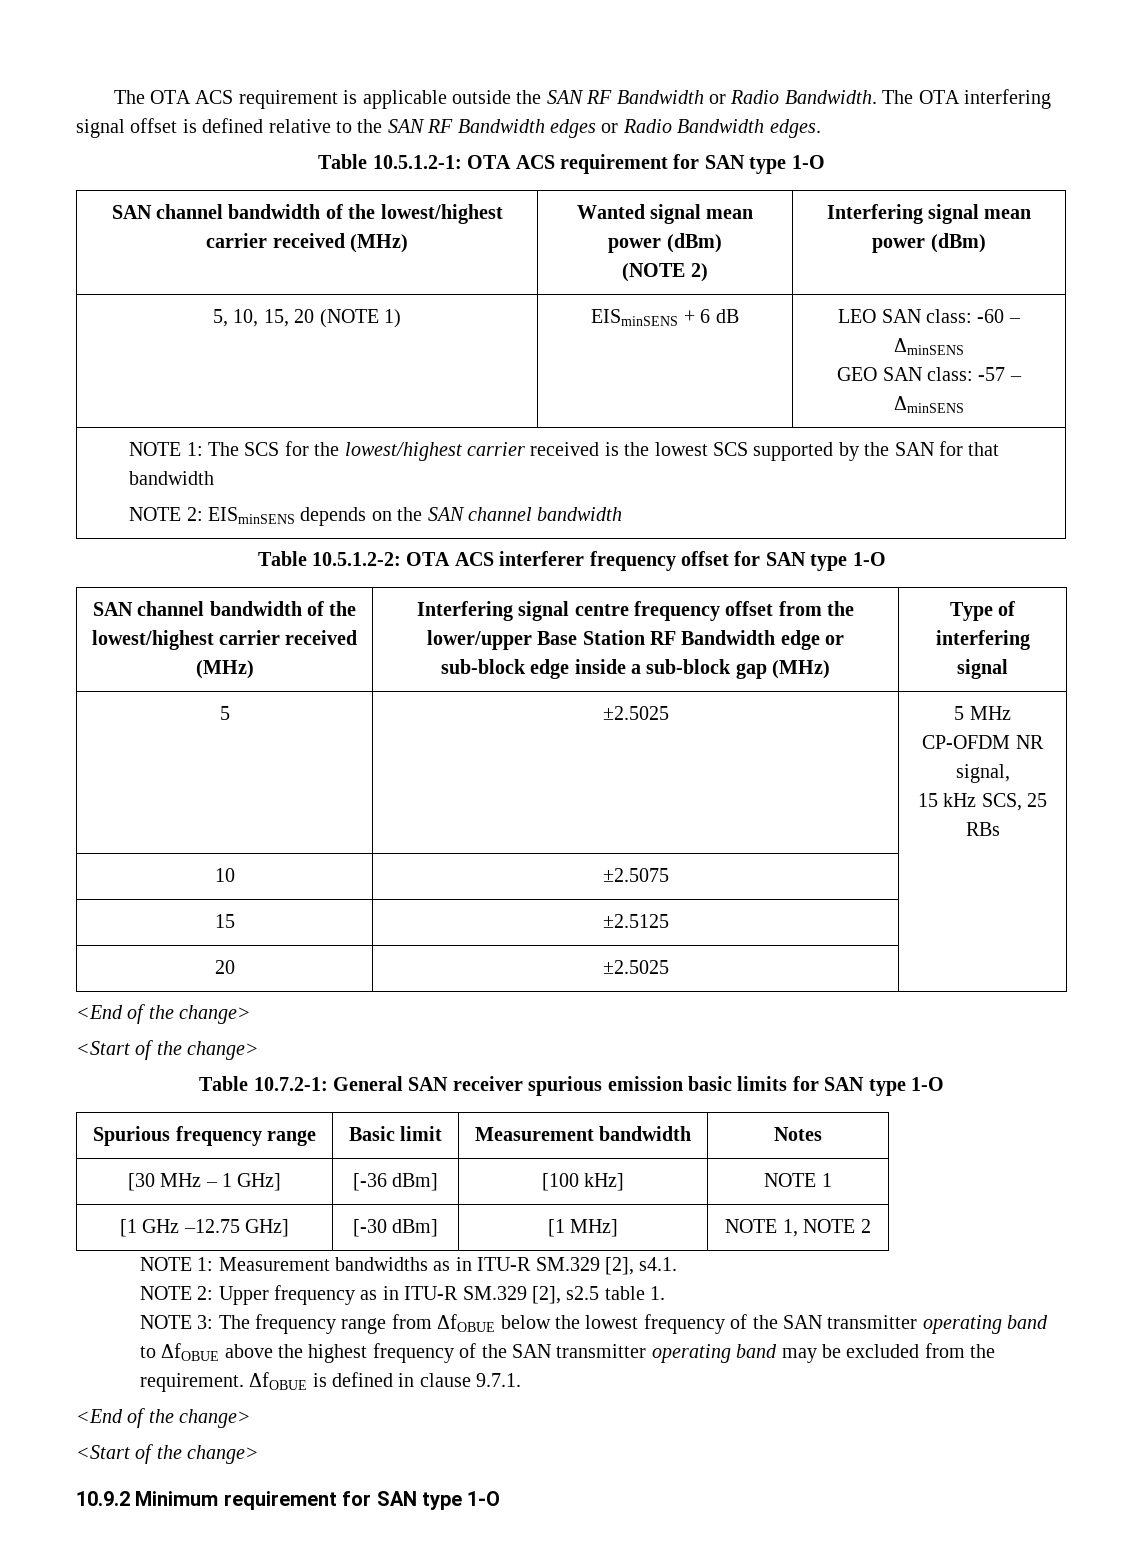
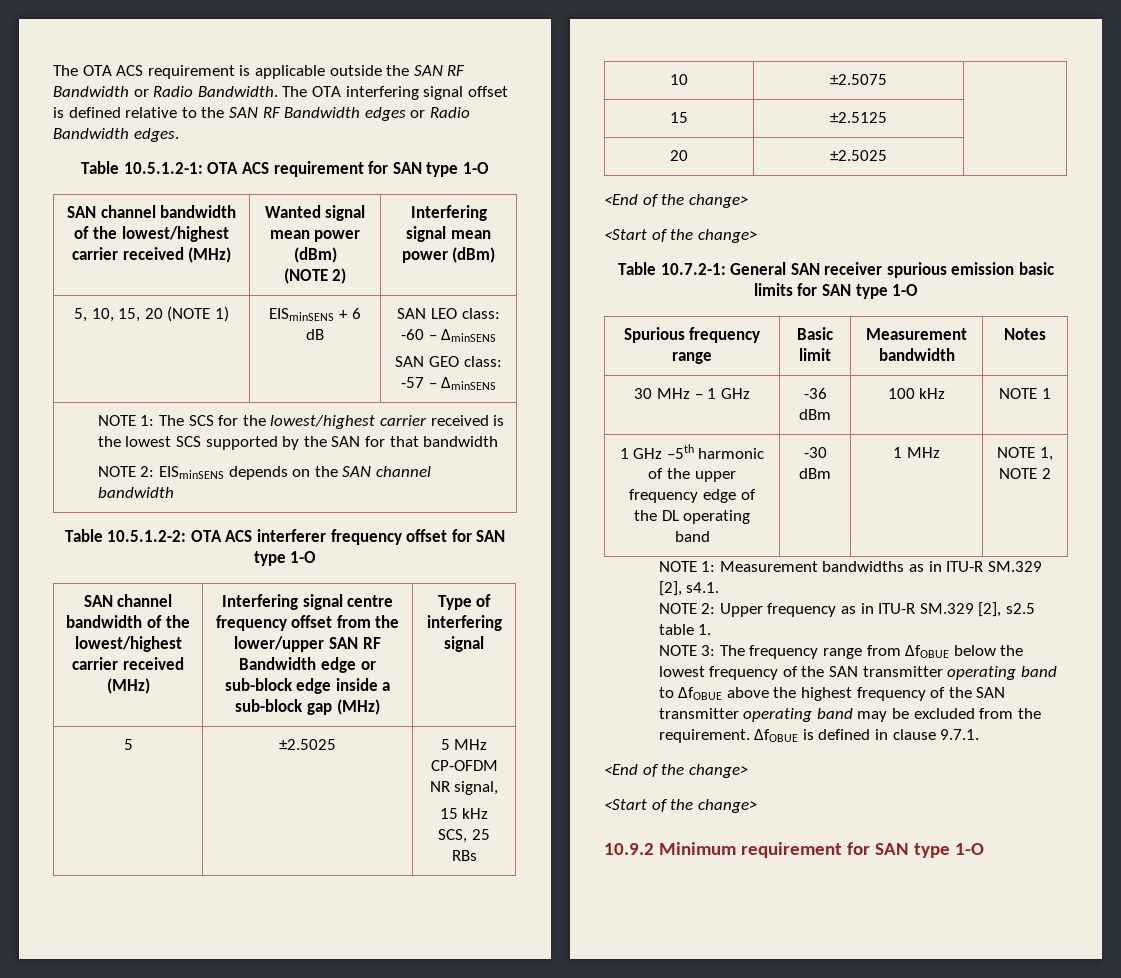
[838,309,921,323] LEO SAN -> [397,308,457,319] SAN LEO
[837,367,922,381] GEO SAN -> [395,356,459,367] SAN GEO
[537,630,645,645] Base Station -> [329,637,358,649] SAN
[127,1173,155,1191] [30 -> [634,388,653,399] 30
[237,1173,282,1191] [352,1173,439,1191] [541,1173,625,1191] [764,1173,832,1187] [119,1219,290,1237] [352,1219,439,1237] [547,1219,619,1237] GHz] | [-36 dBm] | [100 kHz] | NOTE 1 // [1 GHz –12.75 GHz] | [-30 dBm] | [1 MHz] -> [720,388,750,399] [803,388,827,399] [799,409,831,420] [887,388,946,399] [999,388,1051,399] [619,444,765,459] [648,468,736,482] [629,489,756,503] [633,510,751,524] [674,531,710,542] [803,447,827,458] [799,468,831,479] [893,447,940,458] GHz | -36 dBm | 100 kHz | NOTE 1 // 1 GHz –5th harmonic of the upper frequency edge of the DL operating band | -30 dBm | 1 MHz

